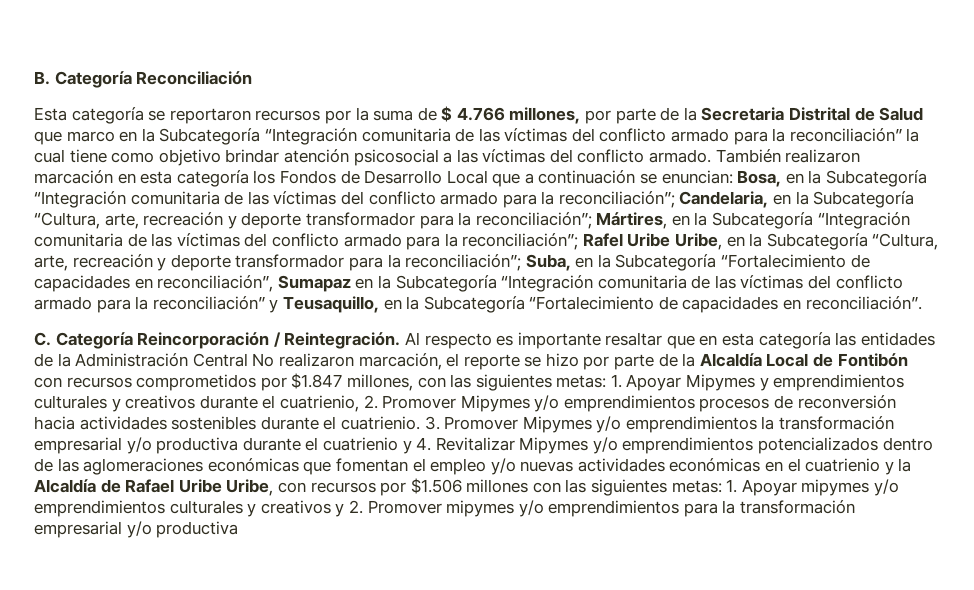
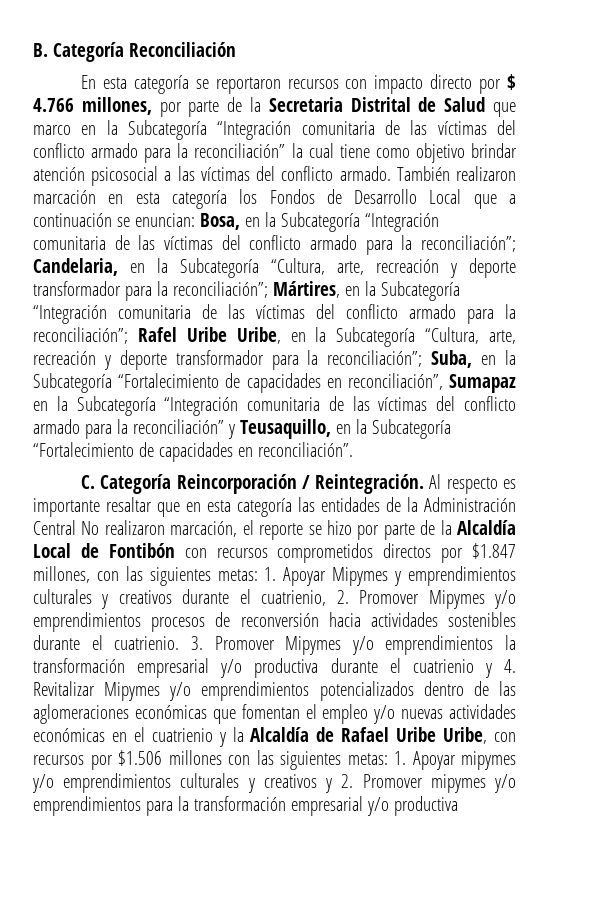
[34,107,67,121] Esta -> [81,75,127,89] En esta
[324,107,437,124] por la suma de -> [345,74,502,94] con impacto directo por
(257, 382) none -> [383,543,432,558] directos

